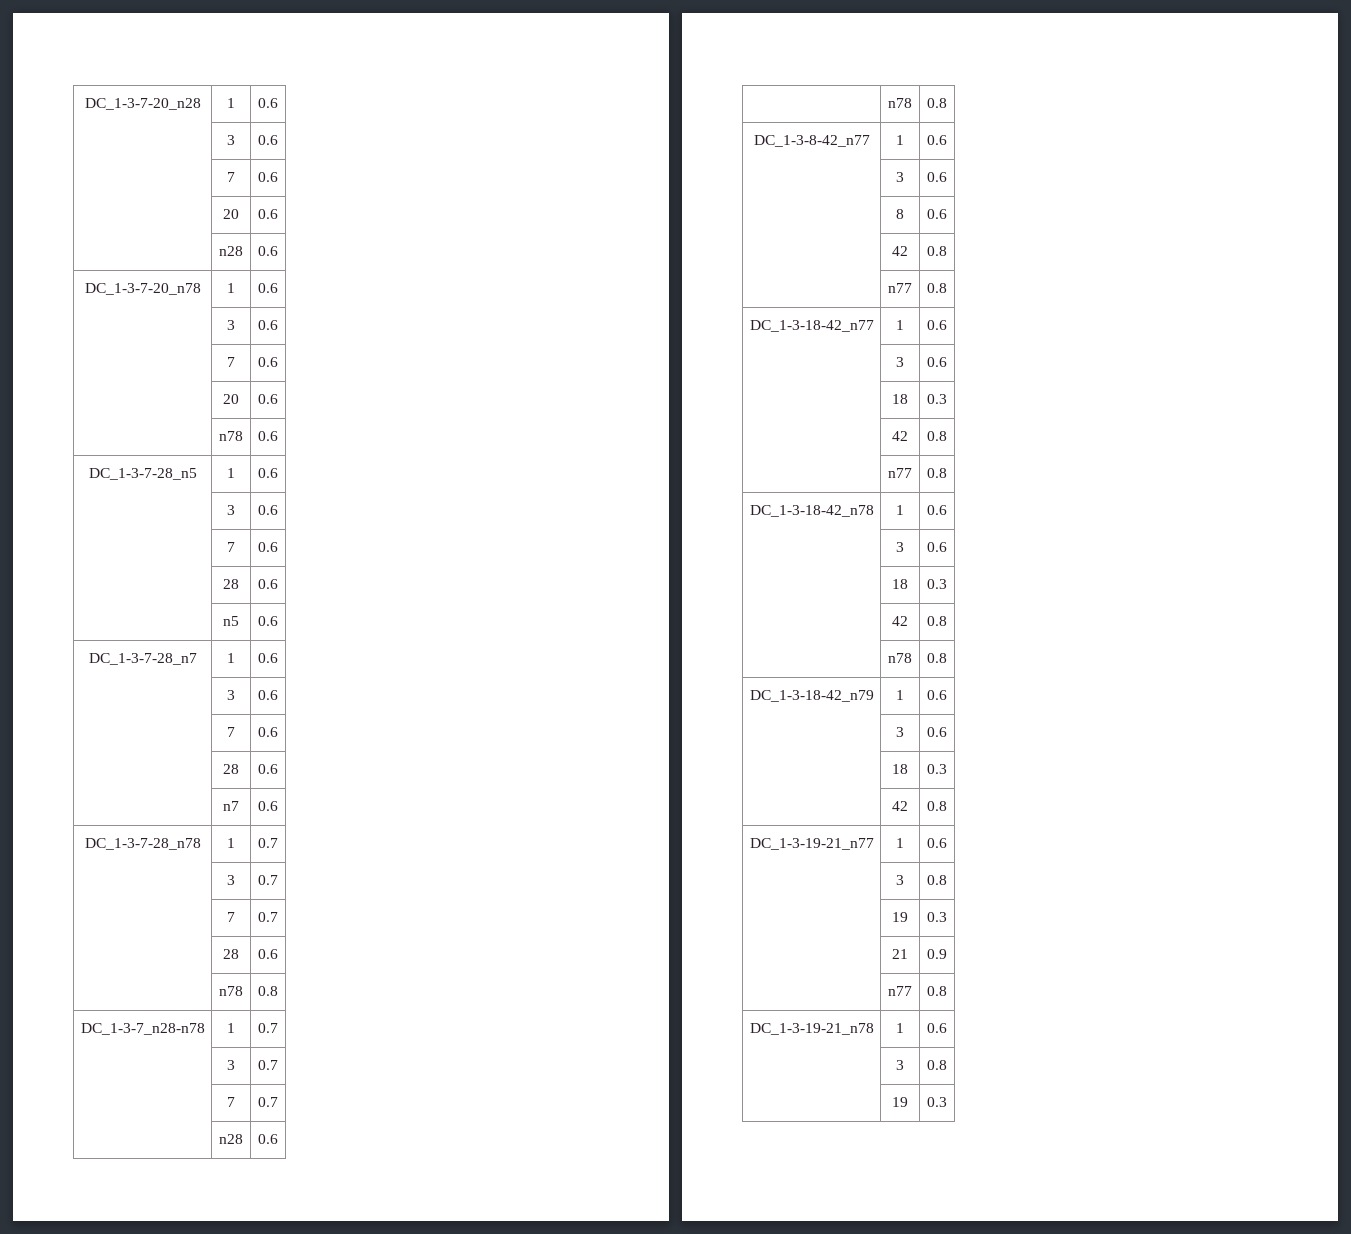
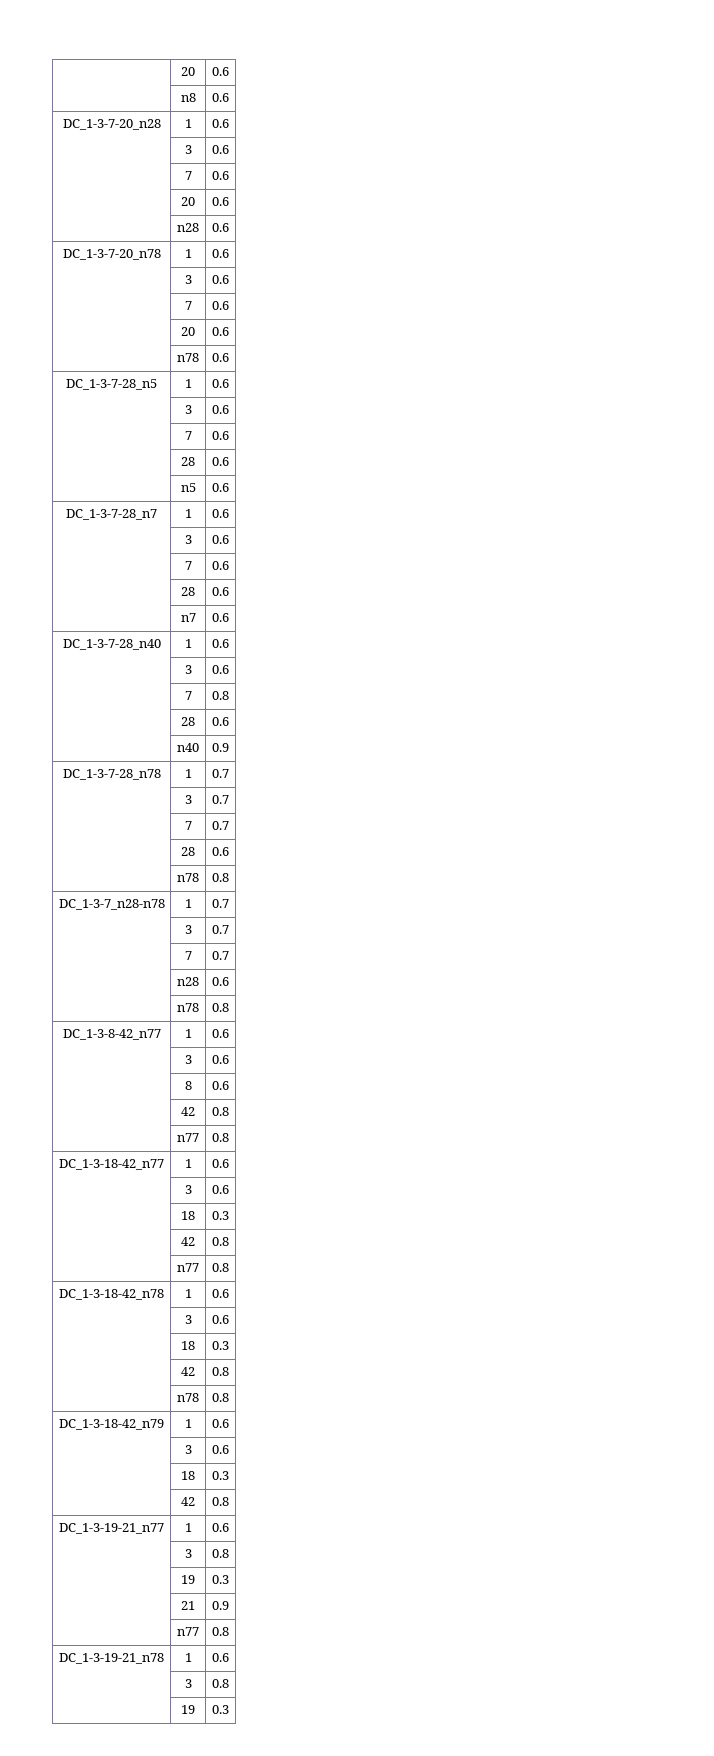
(84, 104) none -> [181,67,195,76] [212,67,230,76] [180,93,196,102] [212,93,230,102] | 20 | 0.6 // | n8 | 0.6 //
(278, 806) none -> [62,639,161,650] [184,639,192,648] [212,639,230,648] [184,665,192,674] [212,665,230,674] [184,691,192,700] [212,691,230,700] [181,717,195,726] [212,717,230,726] [177,743,199,752] [212,743,230,752] // DC_1-3-7-28_n40 | 1 | 0.6 // | 3 | 0.6 // | 7 | 0.8 // | 28 | 0.6 // | n40 | 0.9

